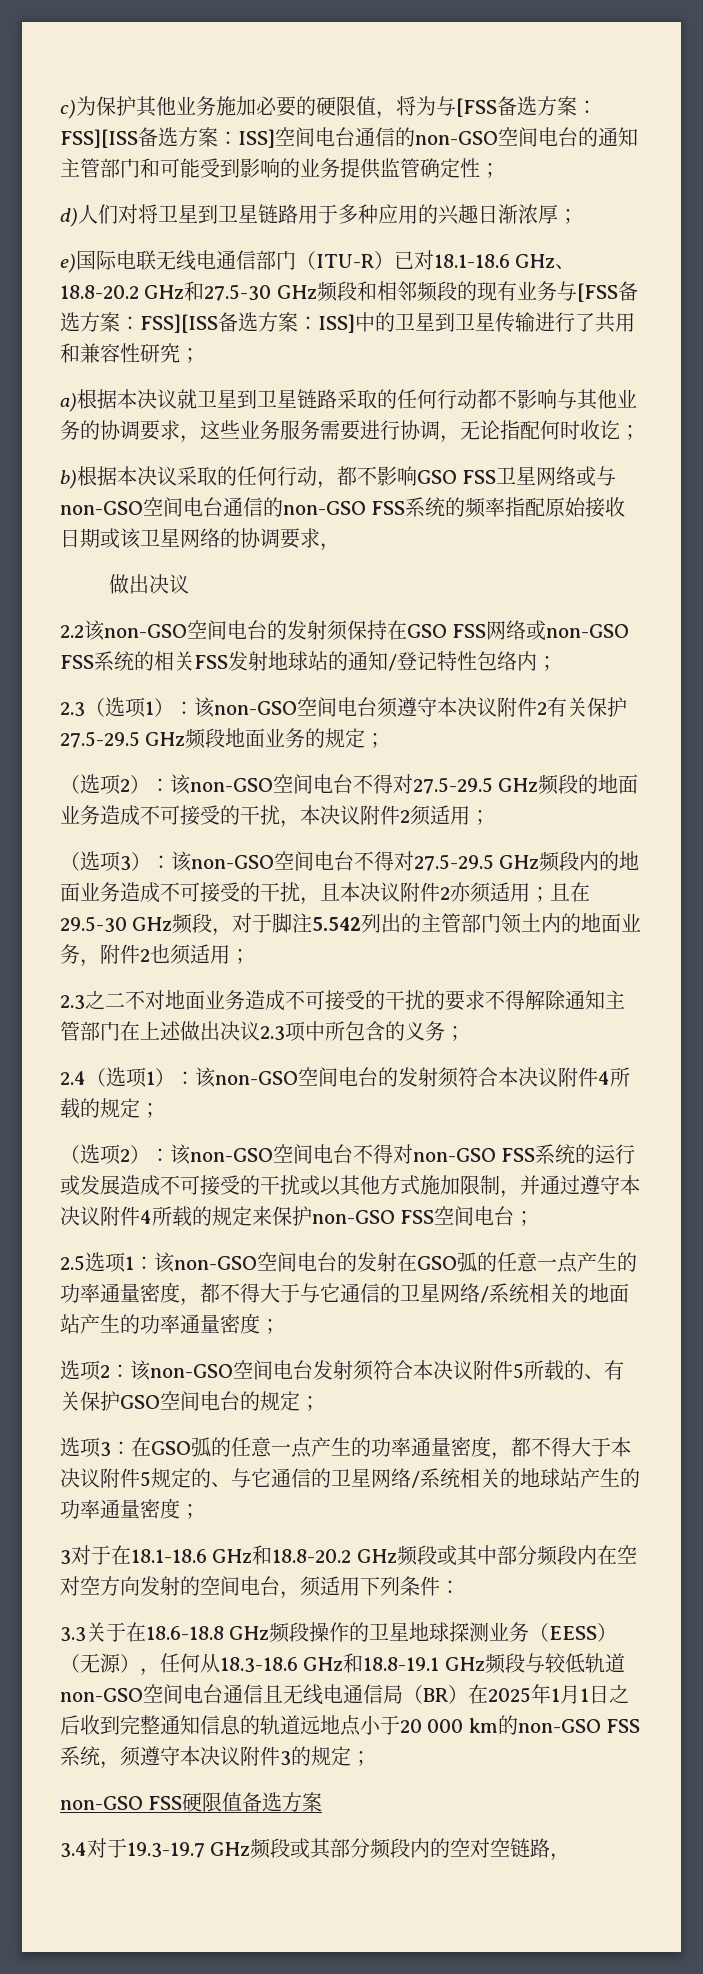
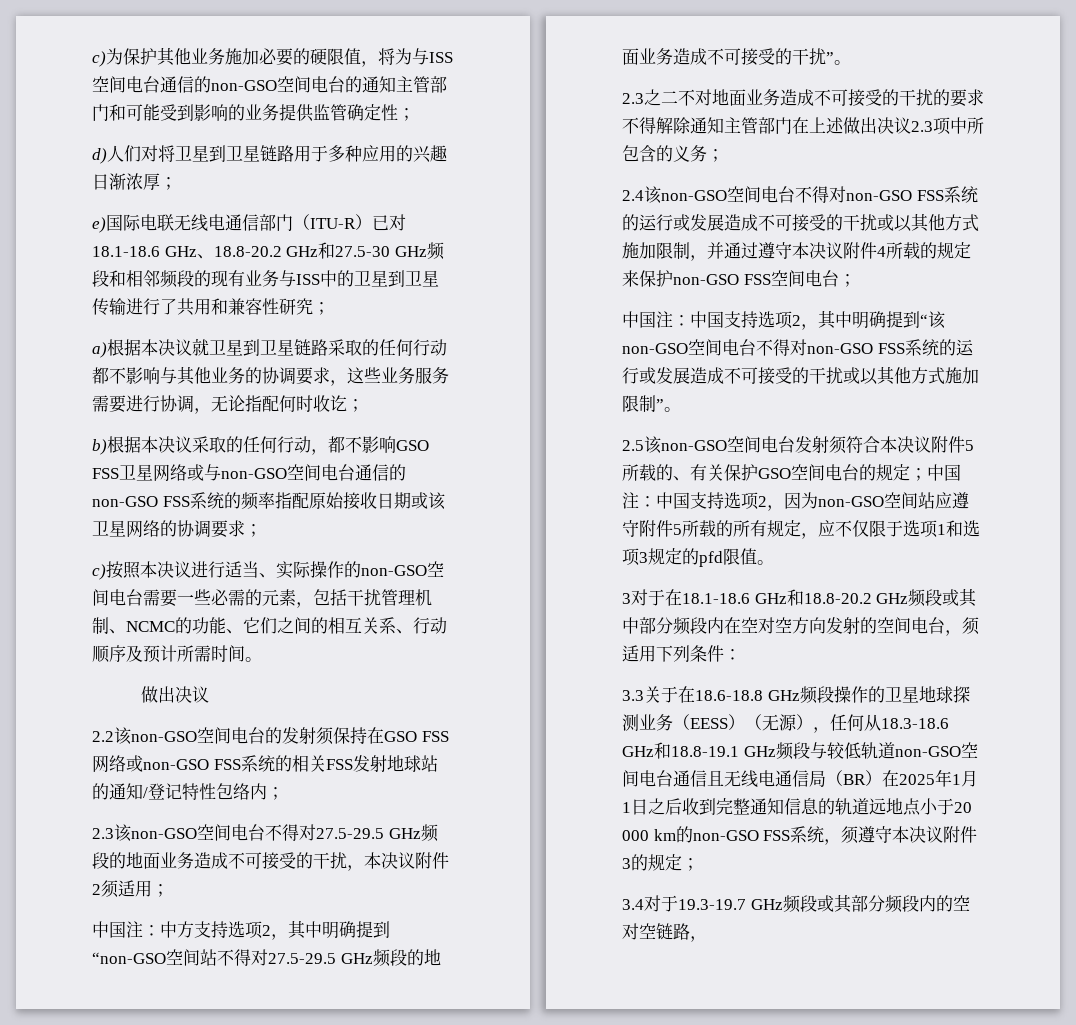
[456,96,597,117] [60,127,275,148] [FSS备选方案：FSS][ISS备选方案：ISS] -> [429,52,453,63] ISS
[576,281,638,302] [60,312,355,333] [FSS备选方案：FSS][ISS备选方案：ISS] -> [296,274,320,285] ISS
[320,543,340,551] ， -> [245,524,262,537] [92,561,444,580] [92,589,432,608] [92,617,447,634] [92,645,262,663] ； // c)按照本决议进行适当、实际操作的non-GSO空间电台需要一些必需的元素，包括干扰管理机制、NCMC的功能、它们之间的相互关系、行动顺序及预计所需时间。
[85,697,627,718] [60,728,386,749] [60,774,170,795] （选项1）：该non-GSO空间电台须遵守本决议附件2有关保护27.5-29.5 GHz频段地面业务的规定； // （选项2）： -> (114, 833) none
[60,851,640,872] [60,882,590,905] [60,913,642,936] [60,944,250,967] （选项3）：该non-GSO空间电台不得对27.5-29.5 GHz频段内的地面业务造成不可接受的干扰，且本决议附件2亦须适用；且在29.5-30 GHz频段，对于脚注5.542列出的主管部门领土内的地面业务，附件2也须适用； -> [92,920,390,940] [92,949,441,967] [622,48,851,66] 中国注：中方支持选项2，其中明确提到“non-GSO空间站不得对27.5-29.5 GHz频段的地面业务造成不可接受的干扰”。
[86,1067,630,1088] [60,1098,160,1119] [60,1144,170,1165] （选项1）：该non-GSO空间电台的发射须符合本决议附件4所载的规定； // （选项2）： -> (644, 195) none
[60,1252,637,1273] [60,1282,629,1306] [60,1313,280,1334] [60,1360,130,1381] 2.5选项1：该non-GSO空间电台的发射在GSO弧的任意一点产生的功率通量密度，都不得大于与它通信的卫星网络/系统相关的地面站产生的功率通量密度； // 选项2： -> [622,310,946,330] [622,339,974,356] [622,366,979,385] [622,395,681,412] [622,440,644,451] 中国注：中国支持选项2，其中明确提到“该non-GSO空间电台不得对non-GSO FSS系统的运行或发展造成不可接受的干扰或以其他方式施加限制”。 // 2.5
[60,1436,631,1460] [60,1468,640,1488] [60,1498,200,1519] // 选项3：在GSO弧的任意一点产生的功率通量密度，都不得大于本决议附件5规定的、与它通信的卫星网络/系统相关的地球站产生的功率通量密度； -> [927,464,961,481] [622,492,969,511] [622,520,980,539] [622,548,774,567] 中国注：中国支持选项2，因为non-GSO空间站应遵守附件5所载的所有规定，应不仅限于选项1和选项3规定的pfd限值。
[60,1792,323,1812] // non-GSO FSS硬限值备选方案 -> (699, 864) none

